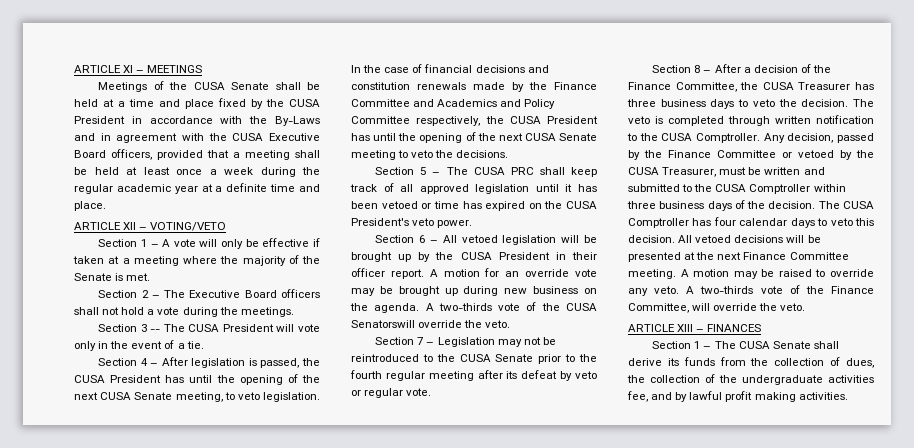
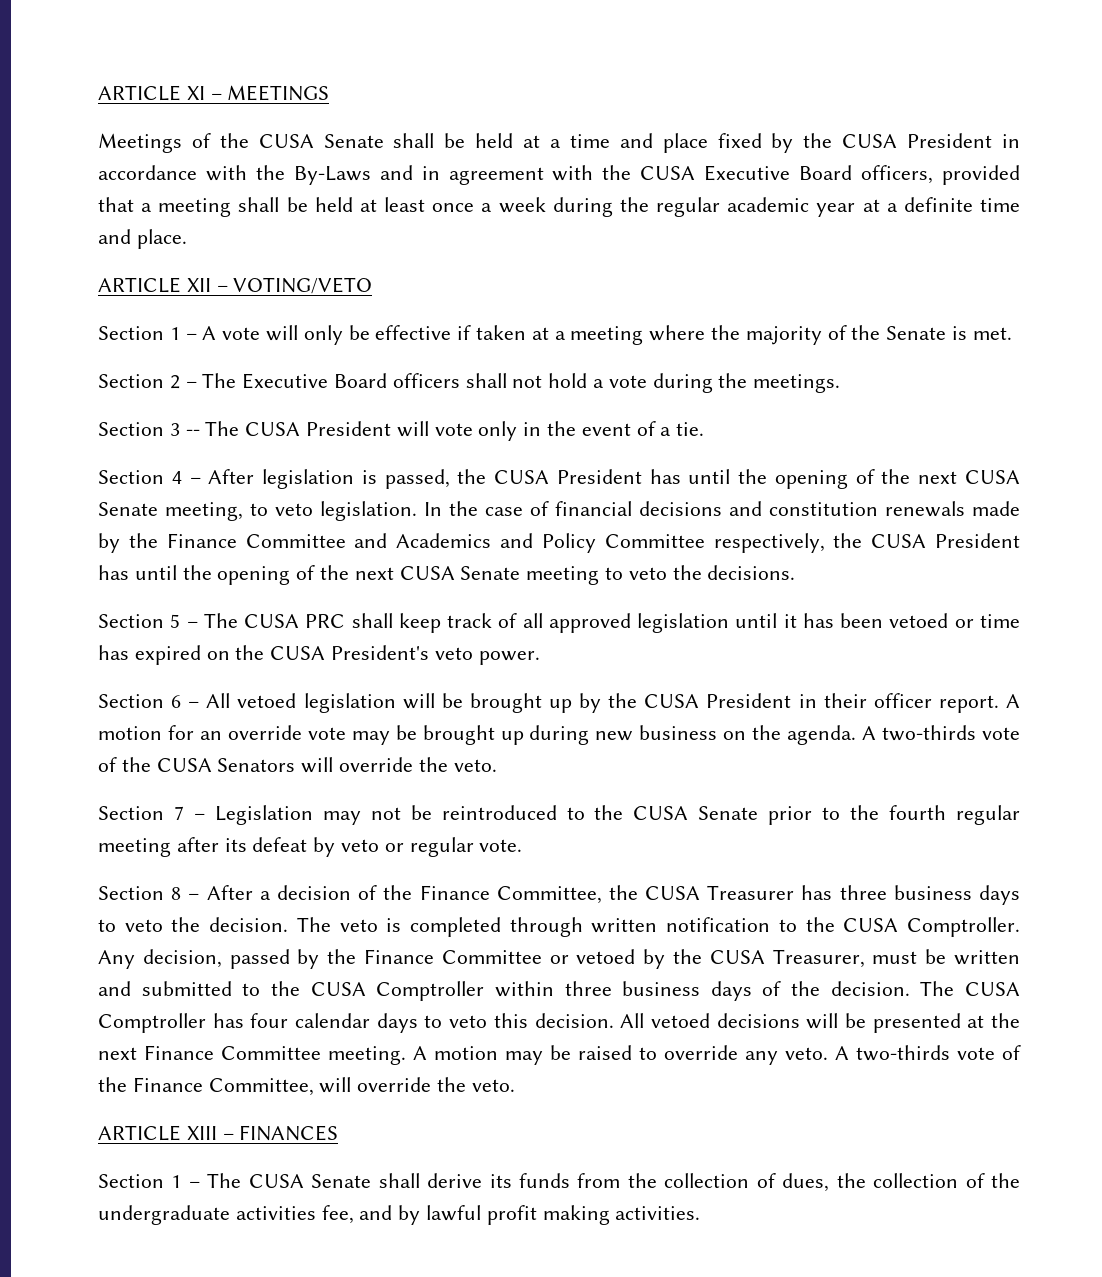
[351,320,415,328] Senatorswill -> [217,757,334,773] Senators will

